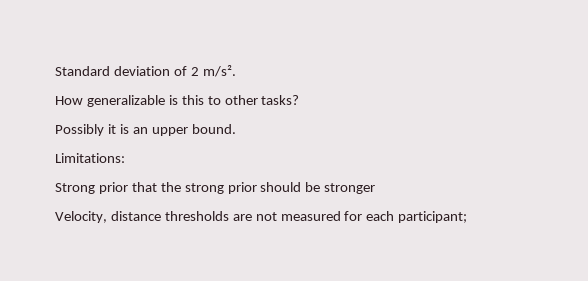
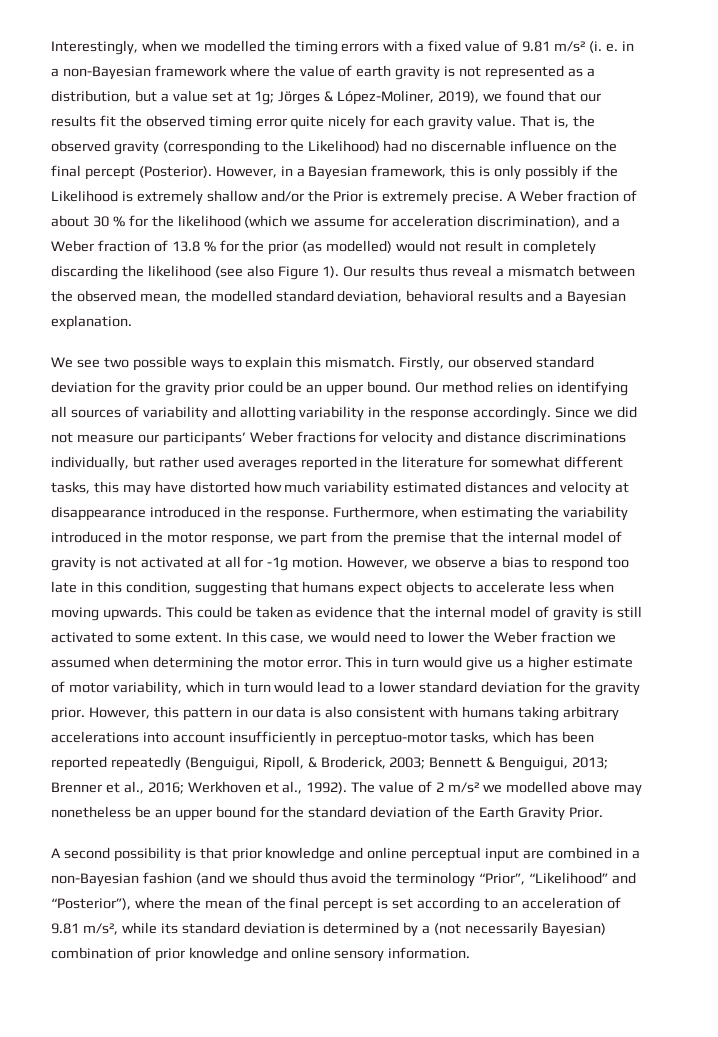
[55,65,236,77] [55,95,300,107] [55,124,236,136] [55,153,125,163] [55,182,376,194] [55,211,468,223] Standard deviation of 2 m/s². // How generalizable is this to other tasks? // Possibly it is an upper bound. // Limitations: // Strong prior that the strong prior should be stronger // Velocity, distance thresholds are not measured for each participant; -> [51,40,634,55] [51,65,595,80] [51,90,601,105] [51,115,595,130] [51,140,618,155] [51,165,618,180] [51,190,637,205] [51,215,620,228] [51,240,596,255] [51,265,635,280] [51,290,627,305] [51,315,132,330] [51,356,594,371] [51,381,628,396] [51,406,637,421] [51,431,627,446] [51,456,624,471] [51,481,629,496] [51,506,629,521] [51,531,622,546] [51,556,629,571] [51,581,614,596] [51,606,642,621] [51,631,616,644] [51,656,633,671] [51,681,640,696] [51,706,619,721] [51,731,595,746] [51,756,609,771] [51,781,642,796] [51,806,603,821] [51,847,640,862] [51,872,637,887] [51,897,621,912] [51,922,606,937] [51,947,471,962] Interestingly, when we modelled the timing errors with a fixed value of 9.81 m/s² (i. e. in a non-Bayesian framework where the value of earth gravity is not represented as a distribution, but a value set at 1g; Jörges & López-Moliner, 2019), we found that our results fit the observed timing error quite nicely for each gravity value. That is, the observed gravity (corresponding to the Likelihood) had no discernable influence on the final percept (Posterior). However, in a Bayesian framework, this is only possibly if the Likelihood is extremely shallow and/or the Prior is extremely precise. A Weber fraction of about 30 % for the likelihood (which we assume for acceleration discrimination), and a Weber fraction of 13.8 % for the prior (as modelled) would not result in completely discarding the likelihood (see also Figure 1). Our results thus reveal a mismatch between the observed mean, the modelled standard deviation, behavioral results and a Bayesian explanation. // We see two possible ways to explain this mismatch. Firstly, our observed standard deviation for the gravity prior could be an upper bound. Our method relies on identifying all sources of variability and allotting variability in the response accordingly. Since we did not measure our participants’ Weber fractions for velocity and distance discriminations individually, but rather used averages reported in the literature for somewhat different tasks, this may have distorted how much variability estimated distances and velocity at disappearance introduced in the response. Furthermore, when estimating the variability introduced in the motor response, we part from the premise that the internal model of gravity is not activated at all for -1g motion. However, we observe a bias to respond too late in this condition, suggesting that humans expect objects to accelerate less when moving upwards. This could be taken as evidence that the internal model of gravity is still activated to some extent. In this case, we would need to lower the Weber fraction we assumed when determining the motor error. This in turn would give us a higher estimate of motor variability, which in turn would lead to a lower standard deviation for the gravity prior. However, this pattern in our data is also consistent with humans taking arbitrary accelerations into account insufficiently in perceptuo-motor tasks, which has been reported repeatedly (Benguigui, Ripoll, & Broderick, 2003; Bennett & Benguigui, 2013; Brenner et al., 2016; Werkhoven et al., 1992). The value of 2 m/s² we modelled above may nonetheless be an upper bound for the standard deviation of the Earth Gravity Prior. // A second possibility is that prior knowledge and online perceptual input are combined in a non-Bayesian fashion (and we should thus avoid the terminology “Prior”, “Likelihood” and “Posterior”), where the mean of the final percept is set according to an acceleration of 9.81 m/s², while its standard deviation is determined by a (not necessarily Bayesian) combination of prior knowledge and online sensory information.

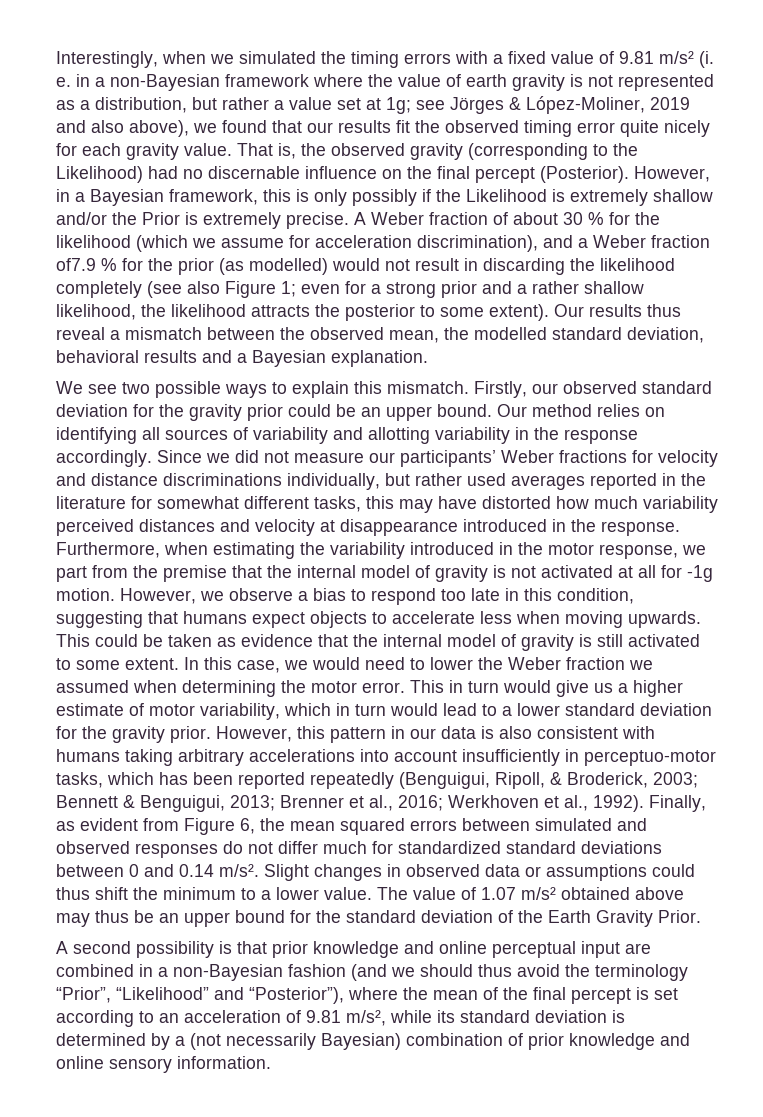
[203,40,265,52] modelled -> [239,51,316,64] simulated
(157, 96) none -> [222,97,269,110] rather
(275, 98) none -> [416,100,445,110] see
[438,91,480,103] 2019), -> [650,97,690,110] [56,120,189,137] 2019 and also above),
[153,240,200,252] of 13.8 -> [56,258,96,271] of7.9
[522,240,596,255] completely -> (478, 264) none
(211, 271) none -> [56,281,142,298] completely
[322,266,340,278] 1). -> [281,281,644,298] [56,304,549,321] 1; even for a strong prior and a rather shallow likelihood, the likelihood attracts the posterior to some extent).
[393,481,462,493] estimated -> [56,519,134,536] perceived
[351,781,567,793] The value of 2 m/s² we modelled -> [649,795,706,812] [56,818,647,835] [56,841,662,858] [56,864,695,881] [56,887,630,900] Finally, as evident from Figure 6, the mean squared errors between simulated and observed responses do not differ much for standardized standard deviations between 0 and 0.14 m/s². Slight changes in observed data or assumptions could thus shift the minimum to a lower value. The value of 1.07 m/s² obtained
[51,806,131,818] nonetheless -> [95,910,129,923] thus

